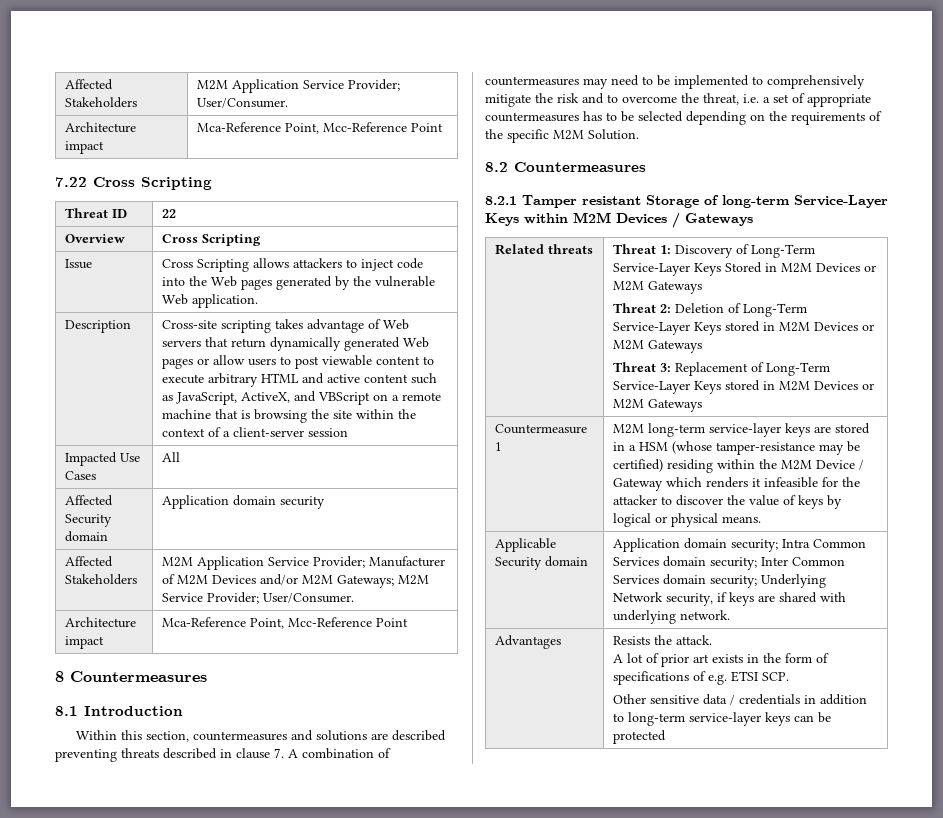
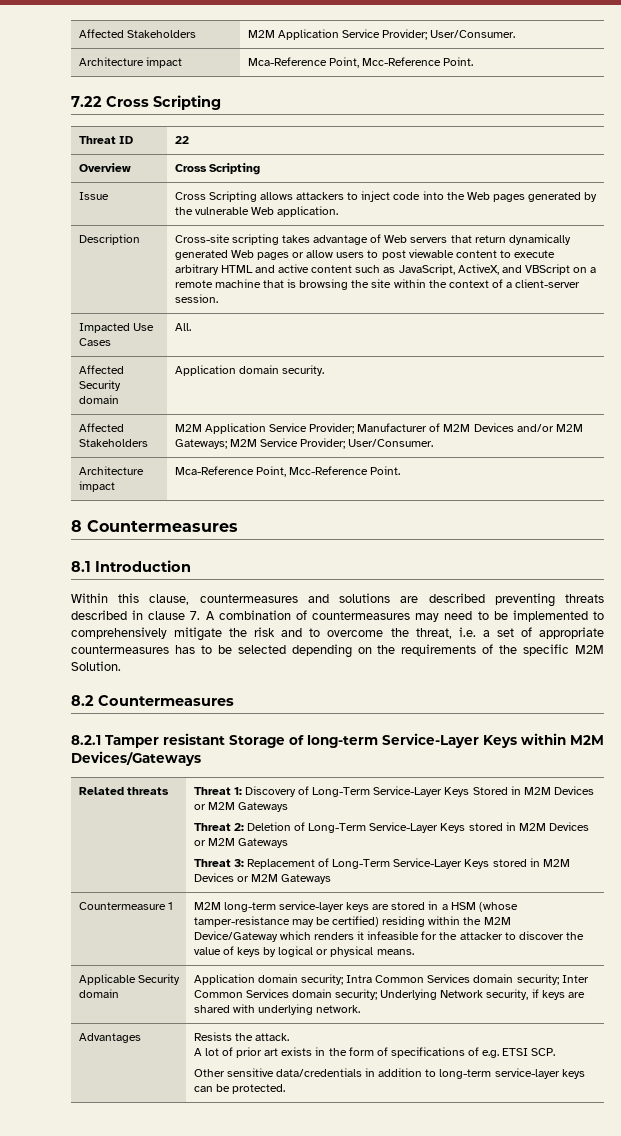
[411,123,444,132] Point -> [443,57,474,66] Point.
[308,428,349,437] session -> [174,294,218,303] session.
[162,452,181,462] All -> [174,323,191,331] All.
[280,496,326,509] security -> [282,365,325,376] security.
[376,618,409,627] Point -> [370,466,401,475] Point.
[146,731,190,742] section, -> [149,594,190,605] clause,
[616,212,753,228] Devices / Gateways -> [71,751,201,766] Devices/Gateways
[816,460,865,470] [613,478,664,491] Device / Gateway -> [193,931,278,942] Device/Gateway
[703,694,801,705] data / credentials -> [276,1068,363,1077] data/credentials
[613,730,667,744] protected -> [232,1084,286,1094] protected.

